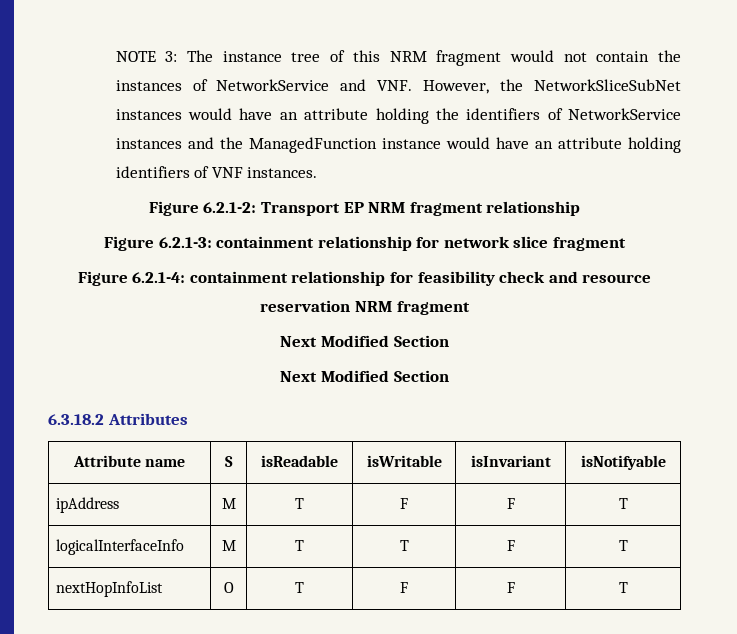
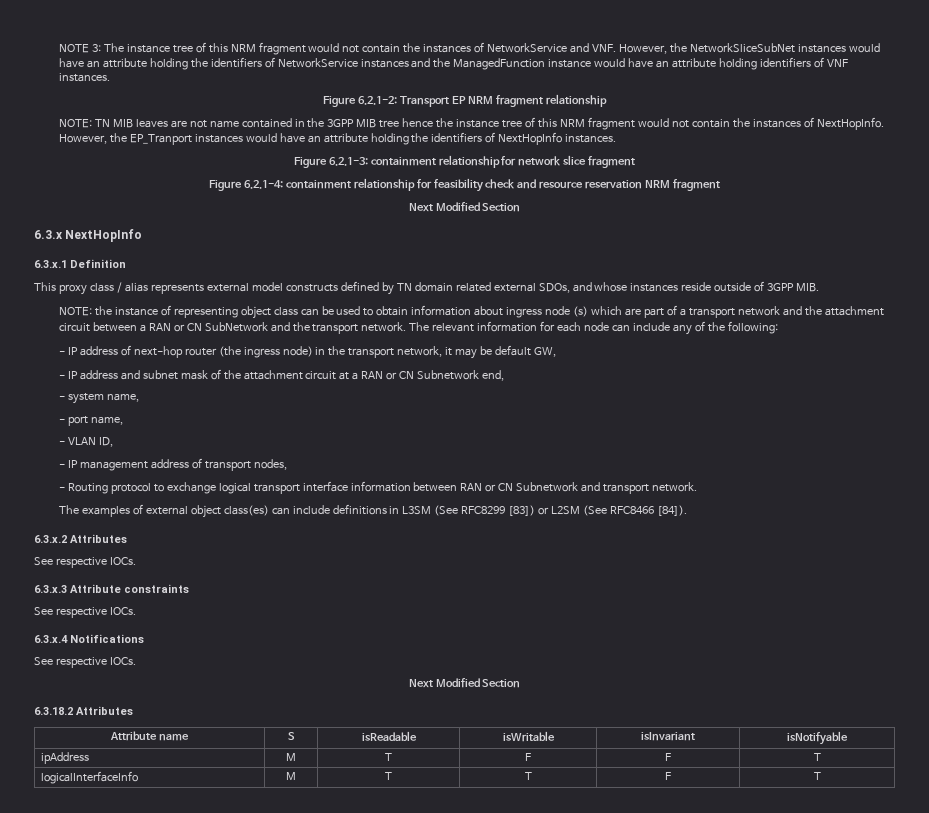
(581, 208) none -> [58,117,884,130] [58,132,617,145] // NOTE: TN MIB leaves are not name contained in the 3GPP MIB tree hence the instance tree of this NRM fragment would not contain the instances of NextHopInfo. However, the EP_Tranport instances would have an attribute holding the identifiers of NextHopInfo instances.
(449, 341) none -> [34,229,143,242] [34,259,126,268] [34,281,820,295] [58,305,884,319] [58,321,779,335] [58,345,557,359] [58,369,505,381] [58,393,139,404] [58,416,123,426] [58,437,113,447] [58,458,287,471] [58,481,698,494] [58,504,688,518] [34,534,127,543] [34,557,136,568] [34,584,189,593] [34,607,136,618] [34,634,144,643] [34,657,136,668] // 6.3.x NextHopInfo // 6.3.x.1 Definition // This proxy class / alias represents external model constructs defined by TN domain related external SDOs, and whose instances reside outside of 3GPP MIB. // NOTE: the instance of representing object class can be used to obtain information about ingress node (s) which are part of a transport network and the attachment circuit between a RAN or CN SubNetwork and the transport network. The relevant information for each node can include any of the following: // - IP address of next-hop router (the ingress node) in the transport network, it may be default GW, // - IP address and subnet mask of the attachment circuit at a RAN or CN Subnetwork end, // - system name, // - port name, // - VLAN ID, // - IP management address of transport nodes, // - Routing protocol to exchange logical transport interface information between RAN or CN Subnetwork and transport network. // The examples of external object class(es) can include definitions in L3SM (See RFC8299 [83]) or L2SM (See RFC8466 [84]). // 6.3.x.2 Attributes // See respective IOCs. // 6.3.x.3 Attribute constraints // See respective IOCs. // 6.3.x.4 Notifications // See respective IOCs.
[56,581,164,597] [223,582,234,593] [295,582,304,593] [400,582,408,593] [506,582,515,593] [618,582,628,593] // nextHopInfoList | O | T | F | F | T -> (821, 776) none

